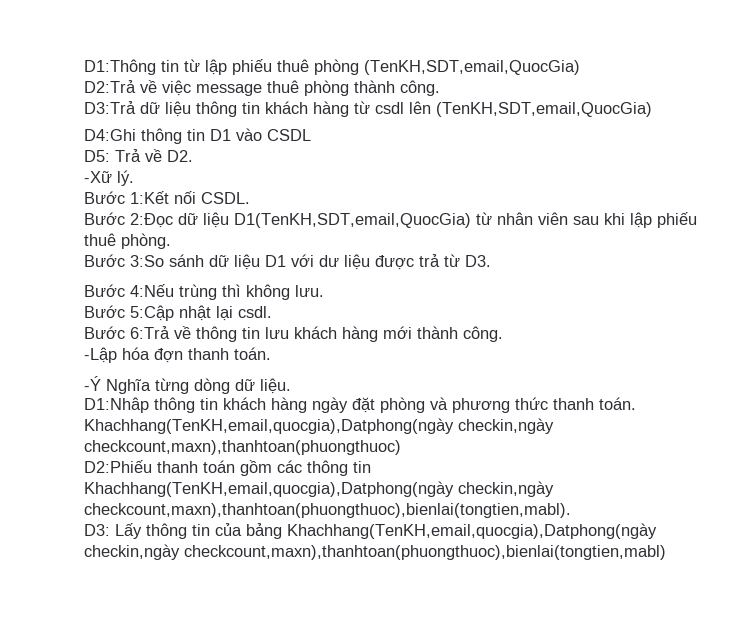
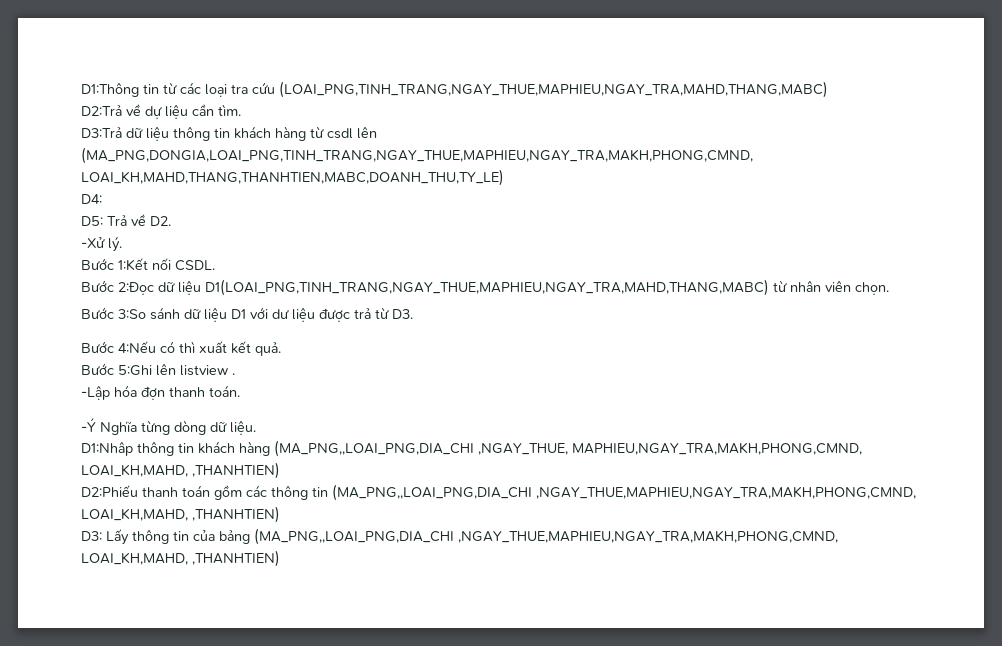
[205,59,580,75] [84,80,440,96] lập phiếu thuê phòng (TenKH,SDT,email,QuocGia) // D2:Trả về việc message thuê phòng thành công. -> [180,81,828,98] [81,104,241,119] các loại tra cứu (LOAI_PNG,TINH_TRANG,NGAY_THUE,MAPHIEU,NGAY_TRA,MAHD,THANG,MABC) // D2:Trả về dự liệu cần tìm.
[436,102,652,117] [84,128,311,144] (TenKH,SDT,email,QuocGia) // D4:Ghi thông tin D1 vào CSDL -> [81,147,753,164] [81,169,504,186] [81,194,102,204] (MA_PNG,DONGIA,LOAI_PNG,TINH_TRANG,NGAY_THUE,MAPHIEU,NGAY_TRA,MAKH,PHONG,CMND, LOAI_KH,MAHD,THANG,THANHTIEN,MABC,DOANH_THU,TY_LE) // D4:
[84,171,112,183] -Xữ -> [81,237,105,248] -Xử
[234,213,471,228] D1(TenKH,SDT,email,QuocGia) -> [205,279,769,296] D1(LOAI_PNG,TINH_TRANG,NGAY_THUE,MAPHIEU,NGAY_TRA,MAHD,THANG,MABC)
[573,212,697,228] [84,233,171,249] sau khi lập phiếu thuê phòng. -> [855,282,889,295] chọn.
[179,284,324,300] [84,305,272,321] [84,326,503,342] trùng thì không lưu. // Bước 5:Cập nhật lại csdl. // Bước 6:Trả về thông tin lưu khách hàng mới thành công. -> [160,341,281,356] [81,363,235,376] có thì xuất kết quả. // Bước 5:Ghi lên listview .
[312,397,636,413] [84,418,554,434] [84,440,401,455] ngày đặt phòng và phương thức thanh toán. Khachhang(TenKH,email,quocgia),Datphong(ngày checkin,ngày checkcount,maxn),thanhtoan(phuongthuoc) -> [274,440,862,457] [81,462,280,479] (MA_PNG,,LOAI_PNG,DIA_CHI ,NGAY_THUE, MAPHIEU,NGAY_TRA,MAKH,PHONG,CMND, LOAI_KH,MAHD, ,THANHTIEN)
[84,481,554,497] [84,503,571,518] Khachhang(TenKH,email,quocgia),Datphong(ngày checkin,ngày checkcount,maxn),thanhtoan(phuongthuoc),bienlai(tongtien,mabl). -> [332,484,916,501] [81,506,280,523] (MA_PNG,,LOAI_PNG,DIA_CHI ,NGAY_THUE,MAPHIEU,NGAY_TRA,MAKH,PHONG,CMND, LOAI_KH,MAHD, ,THANHTIEN)
[287,523,657,539] [84,544,666,560] Khachhang(TenKH,email,quocgia),Datphong(ngày checkin,ngày checkcount,maxn),thanhtoan(phuongthuoc),bienlai(tongtien,mabl) -> [254,528,838,545] [81,550,280,567] (MA_PNG,,LOAI_PNG,DIA_CHI ,NGAY_THUE,MAPHIEU,NGAY_TRA,MAKH,PHONG,CMND, LOAI_KH,MAHD, ,THANHTIEN)

